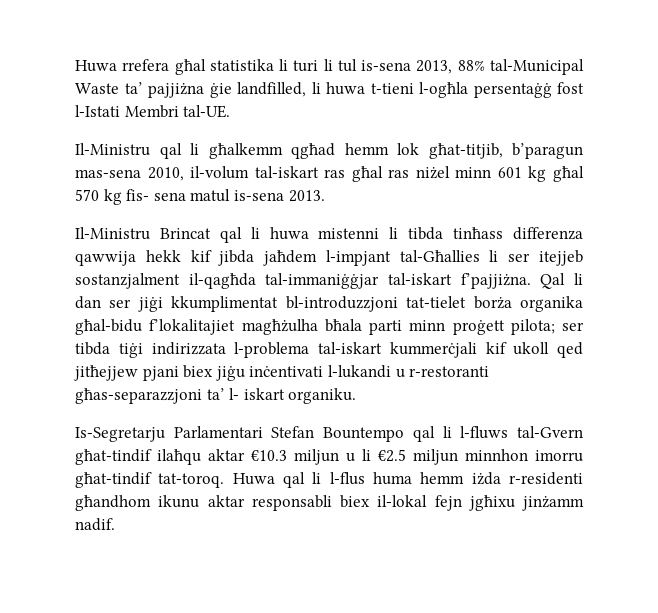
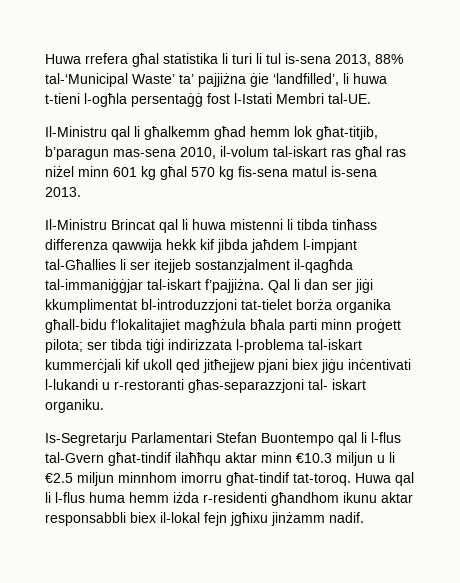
[489,59,584,75] [75,83,119,94] tal-Municipal Waste -> [45,73,175,87] tal-‘Municipal Waste’
[237,82,306,97] landfilled, -> [273,73,339,86] ‘landfilled’,
[291,143,335,159] qgħad -> [214,126,246,140] għad
[126,189,186,201] fis- sena -> [238,166,288,177] fis-sena
[75,319,318,335] għal-bidu f’lokalitajiet magħżulha -> [45,319,246,333] għall-bidu f’lokalitajiet magħżula
[206,388,240,400] ta’ l- -> [308,379,328,390] tal-
[323,426,509,442] Bountempo qal li l-fluws -> [261,432,401,446] Buontempo qal li l-flus
[157,449,245,465] ilaħqu aktar -> [175,452,292,466] ilaħħqu aktar minn
[465,449,528,461] minnhon -> [118,472,177,483] minnhom
[251,495,332,511] responsabli -> [45,512,126,526] responsabbli

